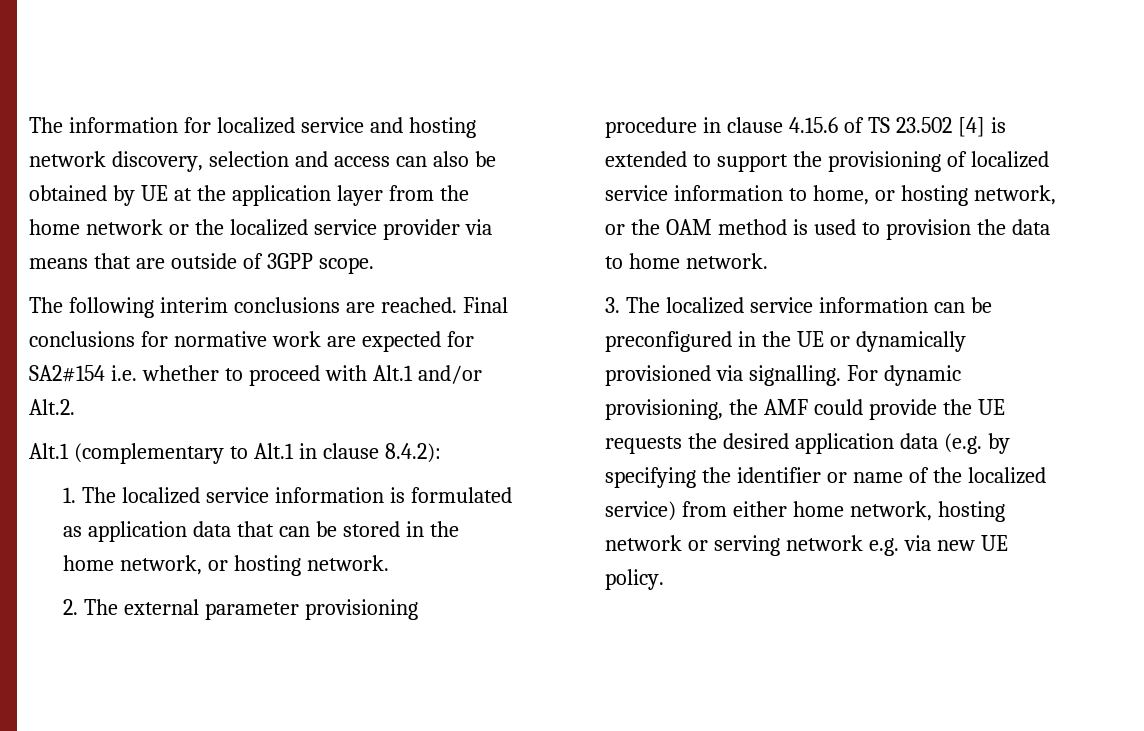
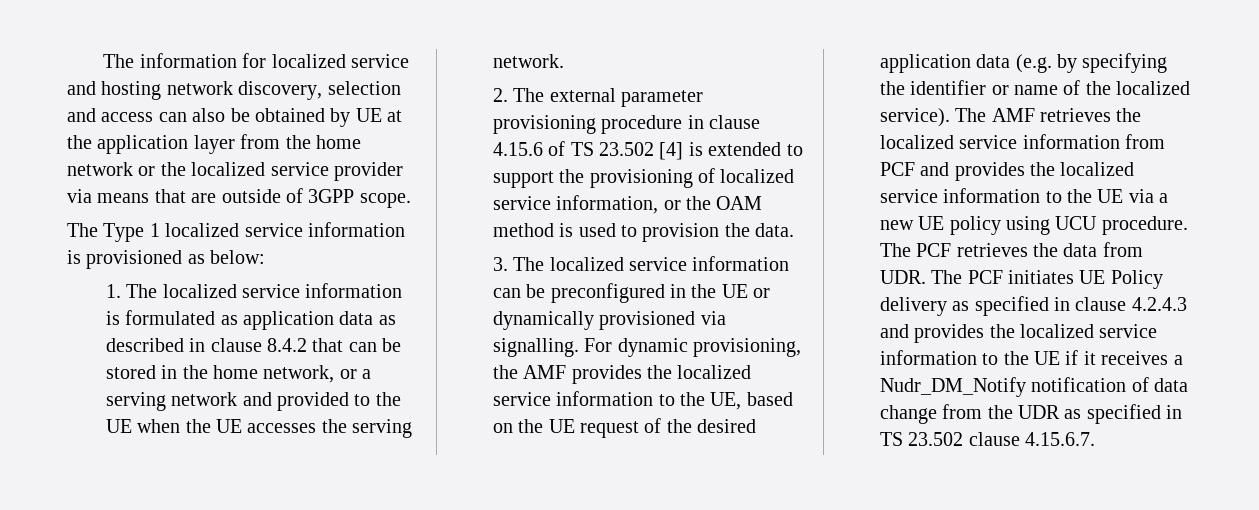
[68,297,508,318] [29,331,474,352] [29,365,482,386] [29,399,75,415] [29,443,441,464] following interim conclusions are reached. Final conclusions for normative work are expected for SA2#154 i.e. whether to proceed with Alt.1 and/or Alt.2. // Alt.1 (complementary to Alt.1 in clause 8.4.2): -> [103,222,405,242] [67,250,266,269] Type 1 localized service information is provisioned as below:
(232, 529) none -> [378,315,396,325] [105,338,307,352] as described in clause 8.4.2
[234,555,302,576] hosting -> [362,369,372,379] [105,392,401,411] [105,419,413,438] a serving network and provided to the UE when the UE accesses the serving
[674,185,1056,206] information to home, or hosting network, -> [556,195,659,214] information,
[1011,219,1050,235] [605,253,769,269] data to home network. -> [755,223,795,237] data.
[814,399,1005,420] [605,436,683,454] could provide the UE requests -> [571,365,752,384] [492,391,793,410] [492,418,662,438] provides the localized service information to the UE, based on the UE request of
[605,501,1005,522] [605,535,1008,556] [605,569,665,590] service) from either home network, hosting network or serving network e.g. via new UE policy. -> [879,108,1142,127] [879,134,1165,149] [879,162,1135,181] [879,188,1169,203] [879,216,1188,235] [879,242,1143,257] [879,270,1163,289] [879,296,1187,316] [879,324,1158,343] [879,350,1183,365] [879,377,1188,397] [879,404,1183,424] [879,432,1095,446] service). The AMF retrieves the localized service information from PCF and provides the localized service information to the UE via a new UE policy using UCU procedure. The PCF retrieves the data from UDR. The PCF initiates UE Policy delivery as specified in clause 4.2.4.3 and provides the localized service information to the UE if it receives a Nudr_DM_Notify notification of data change from the UDR as specified in TS 23.502 clause 4.15.6.7.

